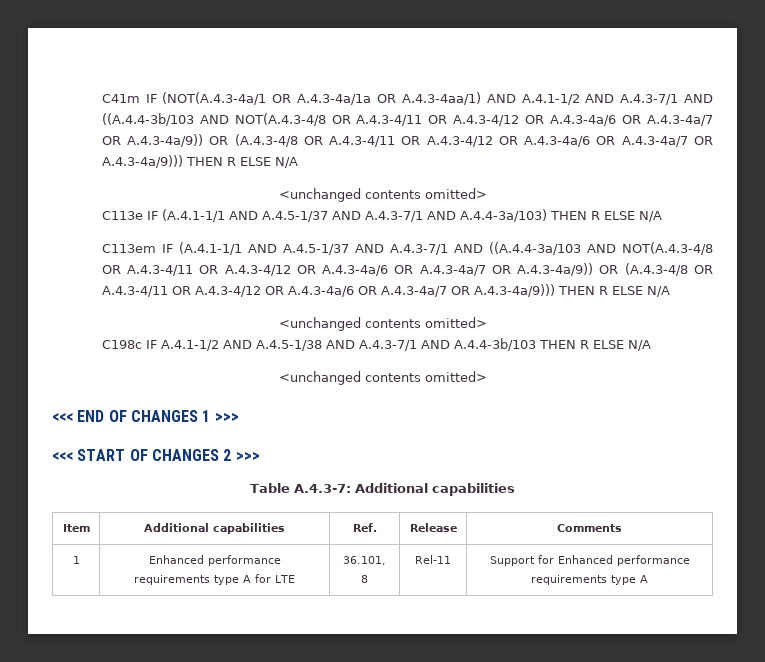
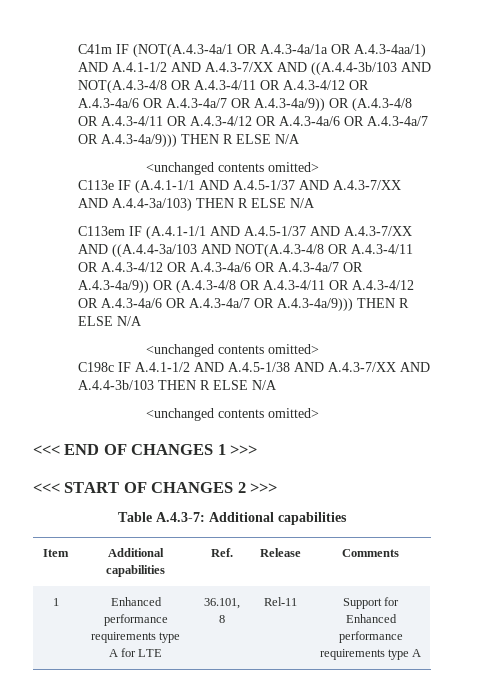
[620,94,679,105] A.4.3-7/1 -> [204,62,273,72] A.4.3-7/XX
[364,211,423,222] A.4.3-7/1 -> [332,180,401,190] A.4.3-7/XX
[389,244,448,255] A.4.3-7/1 -> [343,226,412,236] A.4.3-7/XX
[358,340,417,351] A.4.3-7/1 -> [327,362,396,372] A.4.3-7/XX

